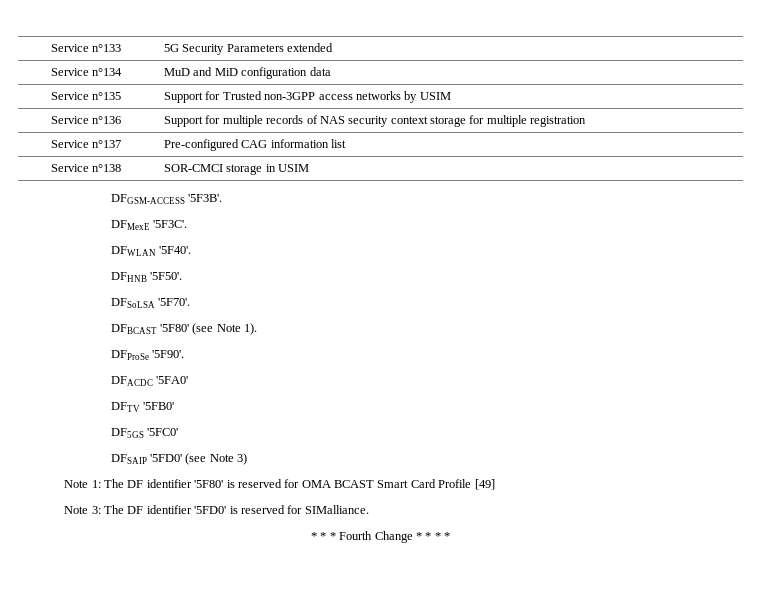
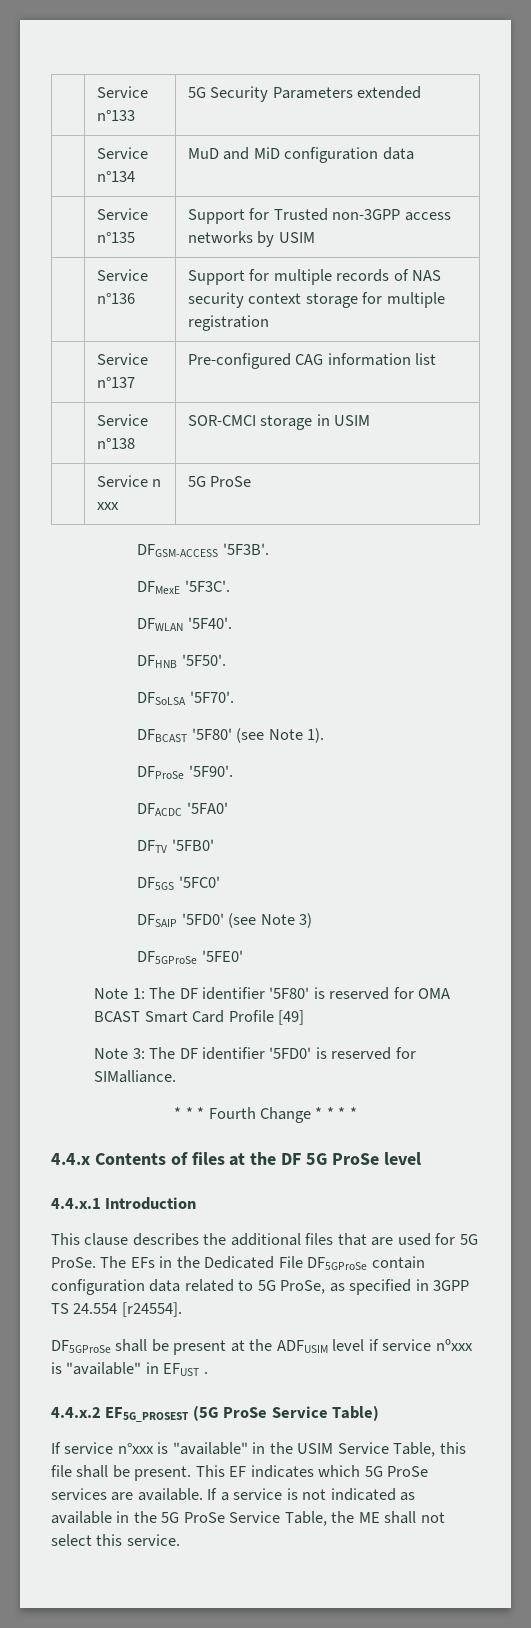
(310, 168) none -> [96,475,162,487] [96,502,119,510] [187,476,252,487] // | Service n xxx | 5G ProSe
(248, 459) none -> [137,950,243,964] // DF5GProSe '5FE0'
(450, 536) none -> [51,1152,421,1166] [51,1197,197,1210] [51,1233,478,1246] [51,1256,425,1270] [51,1279,470,1295] [51,1302,182,1317] [51,1339,473,1355] [51,1362,208,1376] [51,1405,380,1422] [51,1442,466,1457] [51,1465,429,1481] [51,1488,416,1501] [51,1511,445,1526] [51,1534,180,1546] // 4.4.x Contents of files at the DF 5G ProSe level // 4.4.x.1 Introduction // This clause describes the additional files that are used for 5G ProSe. The EFs in the Dedicated File DF5GProSe contain configuration data related to 5G ProSe, as specified in 3GPP TS 24.554 [r24554]. // DF5GProSe shall be present at the ADFUSIM level if service nºxxx is "available" in EFUST . // 4.4.x.2 EF5G_PROSEST (5G ProSe Service Table) // If service n°xxx is "available" in the USIM Service Table, this file shall be present. This EF indicates which 5G ProSe services are available. If a service is not indicated as available in the 5G ProSe Service Table, the ME shall not select this service.

